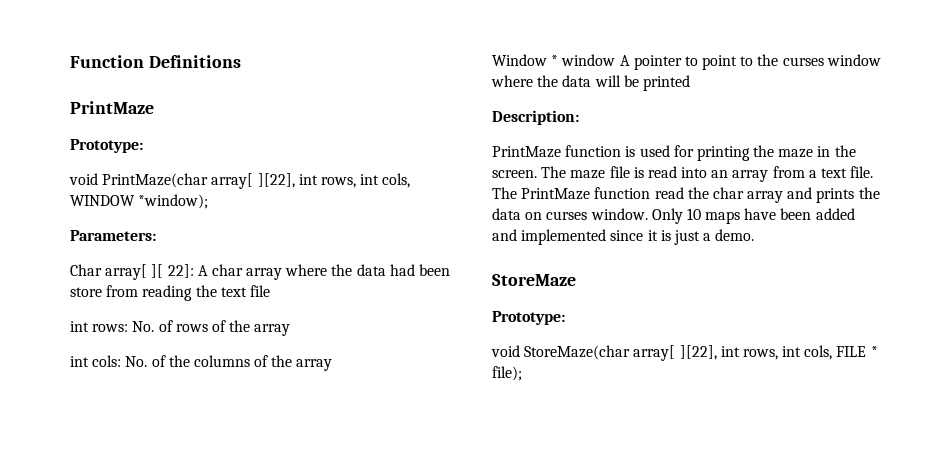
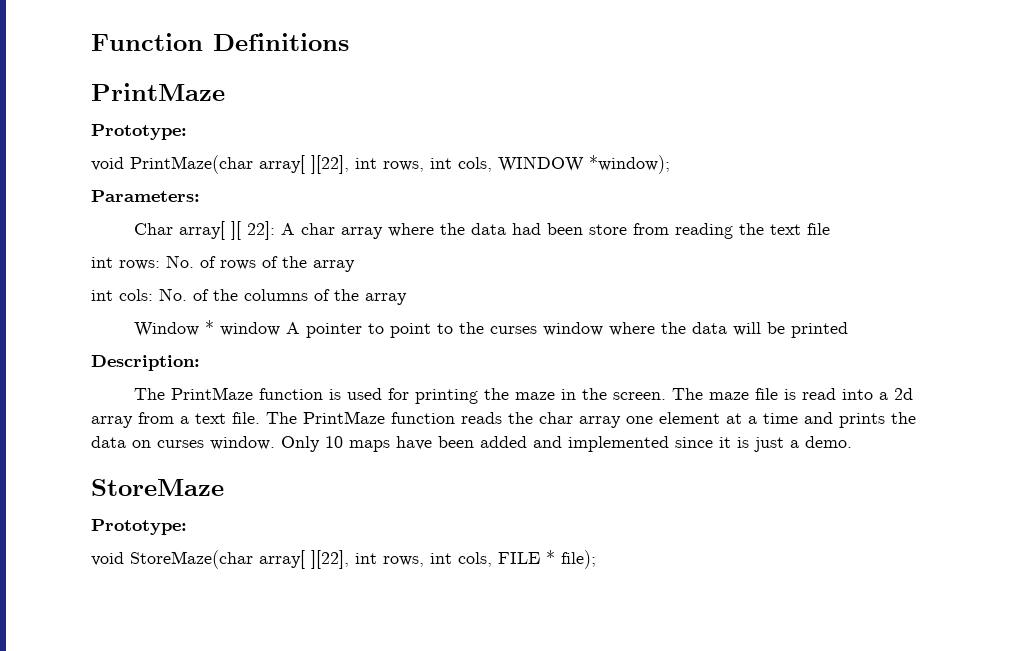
(579, 117) none -> [134,388,166,400] The
[711,170,729,178] an -> [879,388,914,400] a 2d
[654,187,684,199] read -> [461,412,502,424] reads
(784, 197) none -> [626,412,798,424] one element at a time

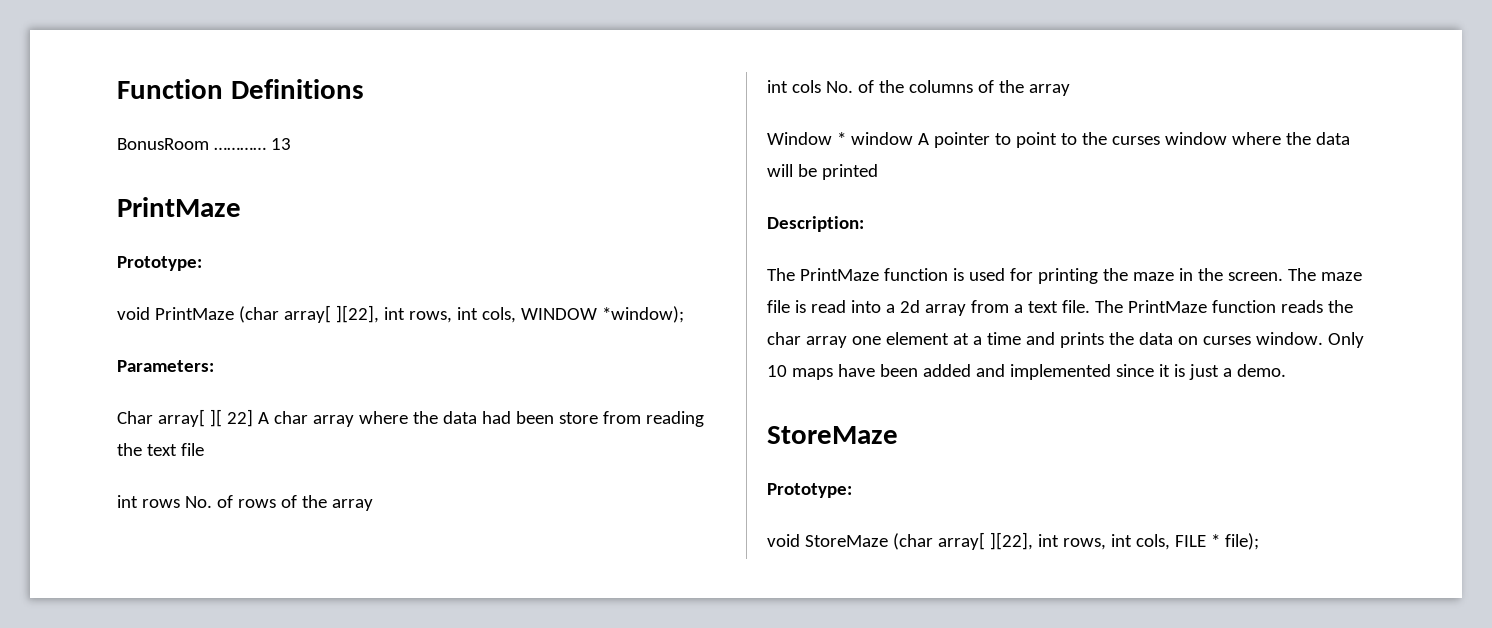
(349, 42) none -> [117,138,291,150] // BonusRoom ………… 13
[130,155,253,174] PrintMaze(char -> [154,306,279,323] PrintMaze (char
[247,221,276,240] 22]: -> [226,409,253,427] 22]
[119,260,160,270] rows: -> [141,499,180,508] rows
[119,289,153,301] cols: -> [791,80,821,93] cols
[130,550,253,569] StoreMaze(char -> [804,533,933,550] StoreMaze (char

